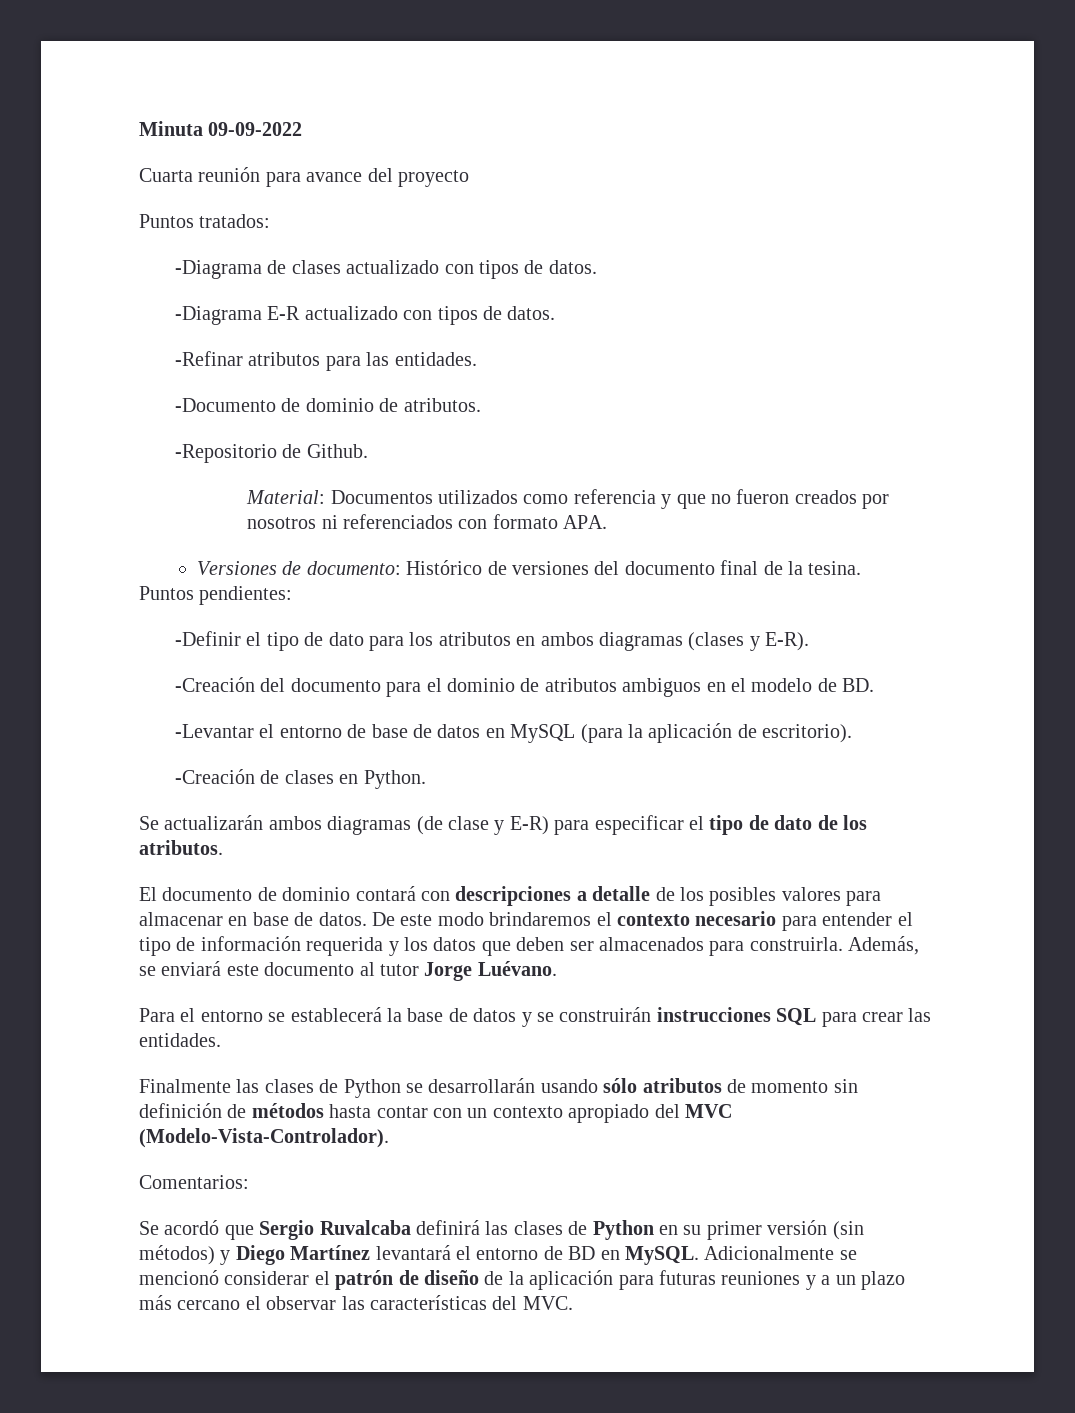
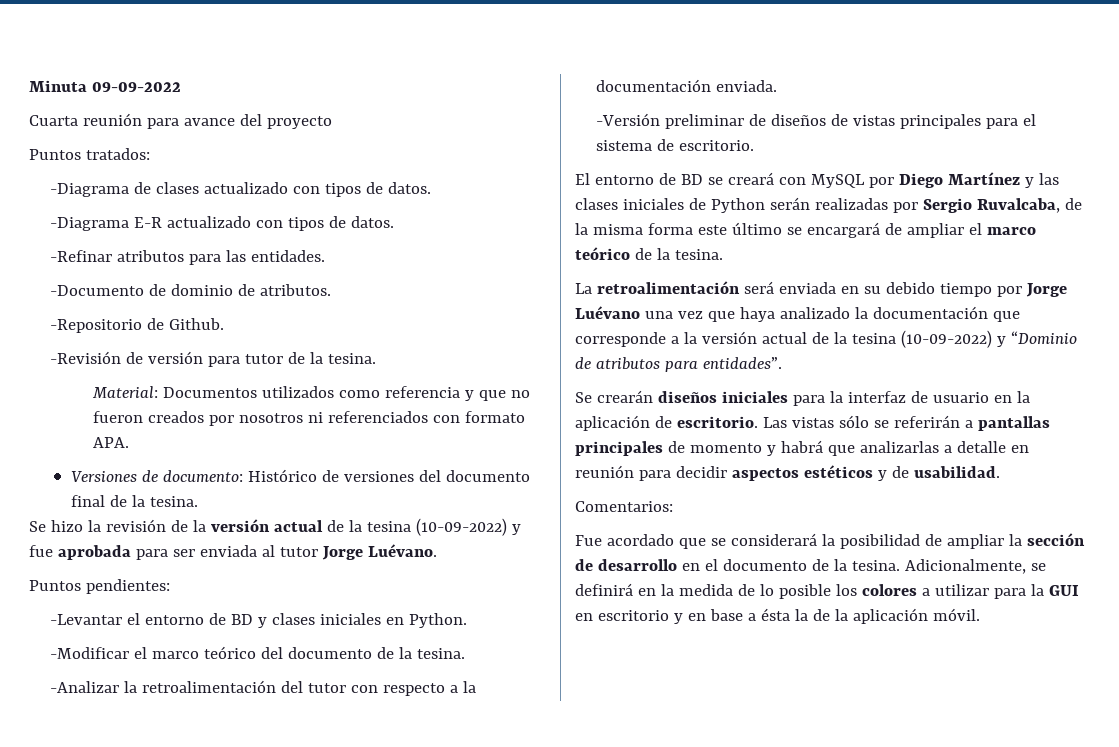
(368, 451) none -> [50,351,377,367] // -Revisión de versión para tutor de la tesina.
[139,586,293,605] [175,631,810,651] [175,677,875,697] [175,723,853,743] [175,769,426,789] [139,815,867,835] [139,840,223,855] [139,886,882,906] [139,911,913,931] [139,936,920,956] [139,961,557,981] [139,1007,932,1027] [139,1033,221,1047] [139,1078,858,1098] [139,1103,732,1123] [139,1128,389,1148] [139,1175,249,1189] [139,1220,864,1240] [139,1245,857,1265] [139,1270,905,1290] [139,1295,573,1310] Puntos pendientes: // -Definir el tipo de dato para los atributos en ambos diagramas (clases y E-R). // -Creación del documento para el dominio de atributos ambiguos en el modelo de BD. // -Levantar el entorno de base de datos en MySQL (para la aplicación de escritorio). // -Creación de clases en Python. // Se actualizarán ambos diagramas (de clase y E-R) para especificar el tipo de dato de los atributos. // El documento de dominio contará con descripciones a detalle de los posibles valores para almacenar en base de datos. De este modo brindaremos el contexto necesario para entender el tipo de información requerida y los datos que deben ser almacenados para construirla. Además, se enviará este documento al tutor Jorge Luévano. // Para el entorno se establecerá la base de datos y se construirán instrucciones SQL para crear las entidades. // Finalmente las clases de Python se desarrollarán usando sólo atributos de momento sin definición de métodos hasta contar con un contexto apropiado del MVC (Modelo-Vista-Controlador). // Comentarios: // Se acordó que Sergio Ruvalcaba definirá las clases de Python en su primer versión (sin métodos) y Diego Martínez levantará el entorno de BD en MySQL. Adicionalmente se mencionó considerar el patrón de diseño de la aplicación para futuras reuniones y a un plazo más cercano el observar las características del MVC. -> [29,518,521,536] [29,544,437,560] [29,579,170,594] [50,613,468,628] [50,646,466,659] [50,680,477,696] [596,79,778,92] [596,113,1037,129] [596,139,755,151] [575,172,1059,188] [575,197,1082,213] [575,222,1036,238] [575,247,723,260] [575,281,1067,297] [575,306,1020,322] [575,330,1077,348] [575,357,782,372] [575,390,1030,406] [575,415,1050,431] [575,440,1029,456] [575,465,1000,481] [575,501,673,512] [575,533,1085,549] [575,559,1046,574] [575,583,1079,599] [575,608,980,624] Se hizo la revisión de la versión actual de la tesina (10-09-2022) y fue aprobada para ser enviada al tutor Jorge Luévano. // Puntos pendientes: // -Levantar el entorno de BD y clases iniciales en Python. // -Modificar el marco teórico del documento de la tesina. // -Analizar la retroalimentación del tutor con respecto a la documentación enviada. // -Versión preliminar de diseños de vistas principales para el sistema de escritorio. // El entorno de BD se creará con MySQL por Diego Martínez y las clases iniciales de Python serán realizadas por Sergio Ruvalcaba, de la misma forma este último se encargará de ampliar el marco teórico de la tesina. // La retroalimentación será enviada en su debido tiempo por Jorge Luévano una vez que haya analizado la documentación que corresponde a la versión actual de la tesina (10-09-2022) y “Dominio de atributos para entidades”. // Se crearán diseños iniciales para la interfaz de usuario en la aplicación de escritorio. Las vistas sólo se referirán a pantallas principales de momento y habrá que analizarlas a detalle en reunión para decidir aspectos estéticos y de usabilidad. // Comentarios: // Fue acordado que se considerará la posibilidad de ampliar la sección de desarrollo en el documento de la tesina. Adicionalmente, se definirá en la medida de lo posible los colores a utilizar para la GUI en escritorio y en base a ésta la de la aplicación móvil.

